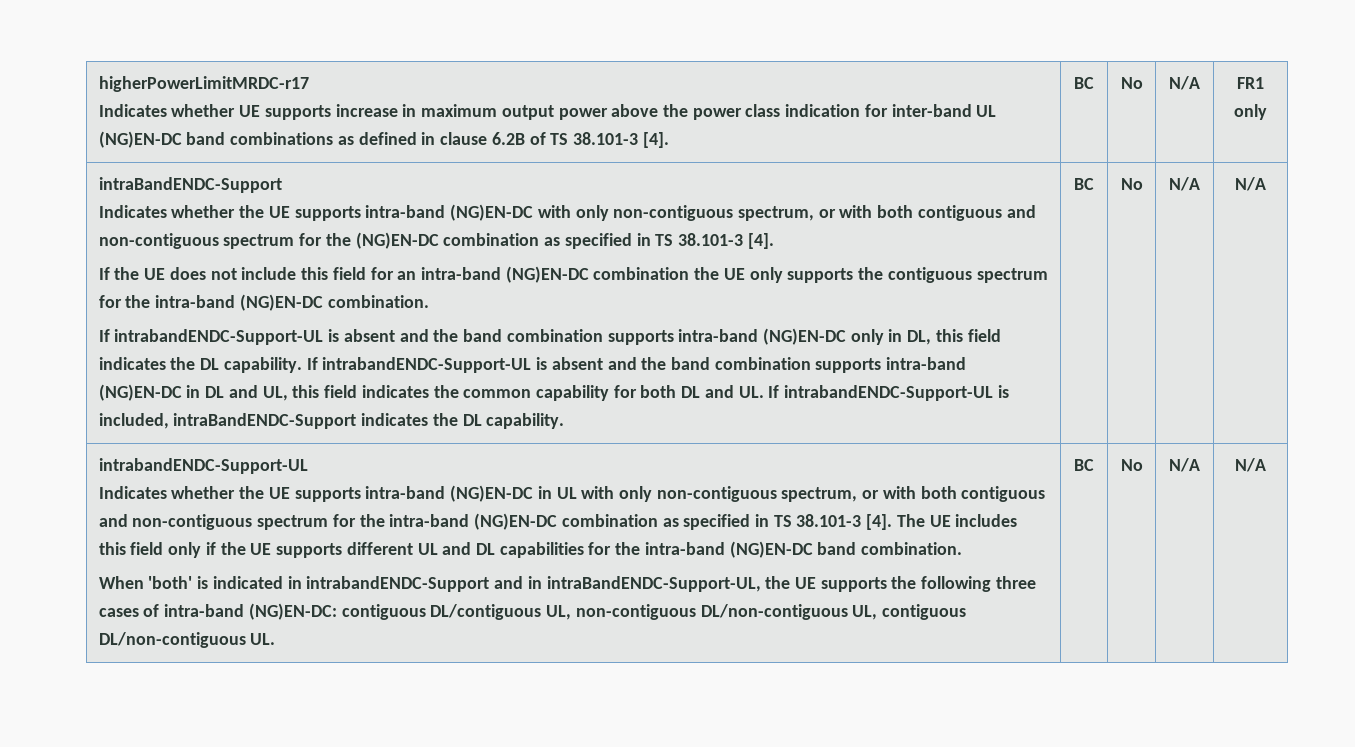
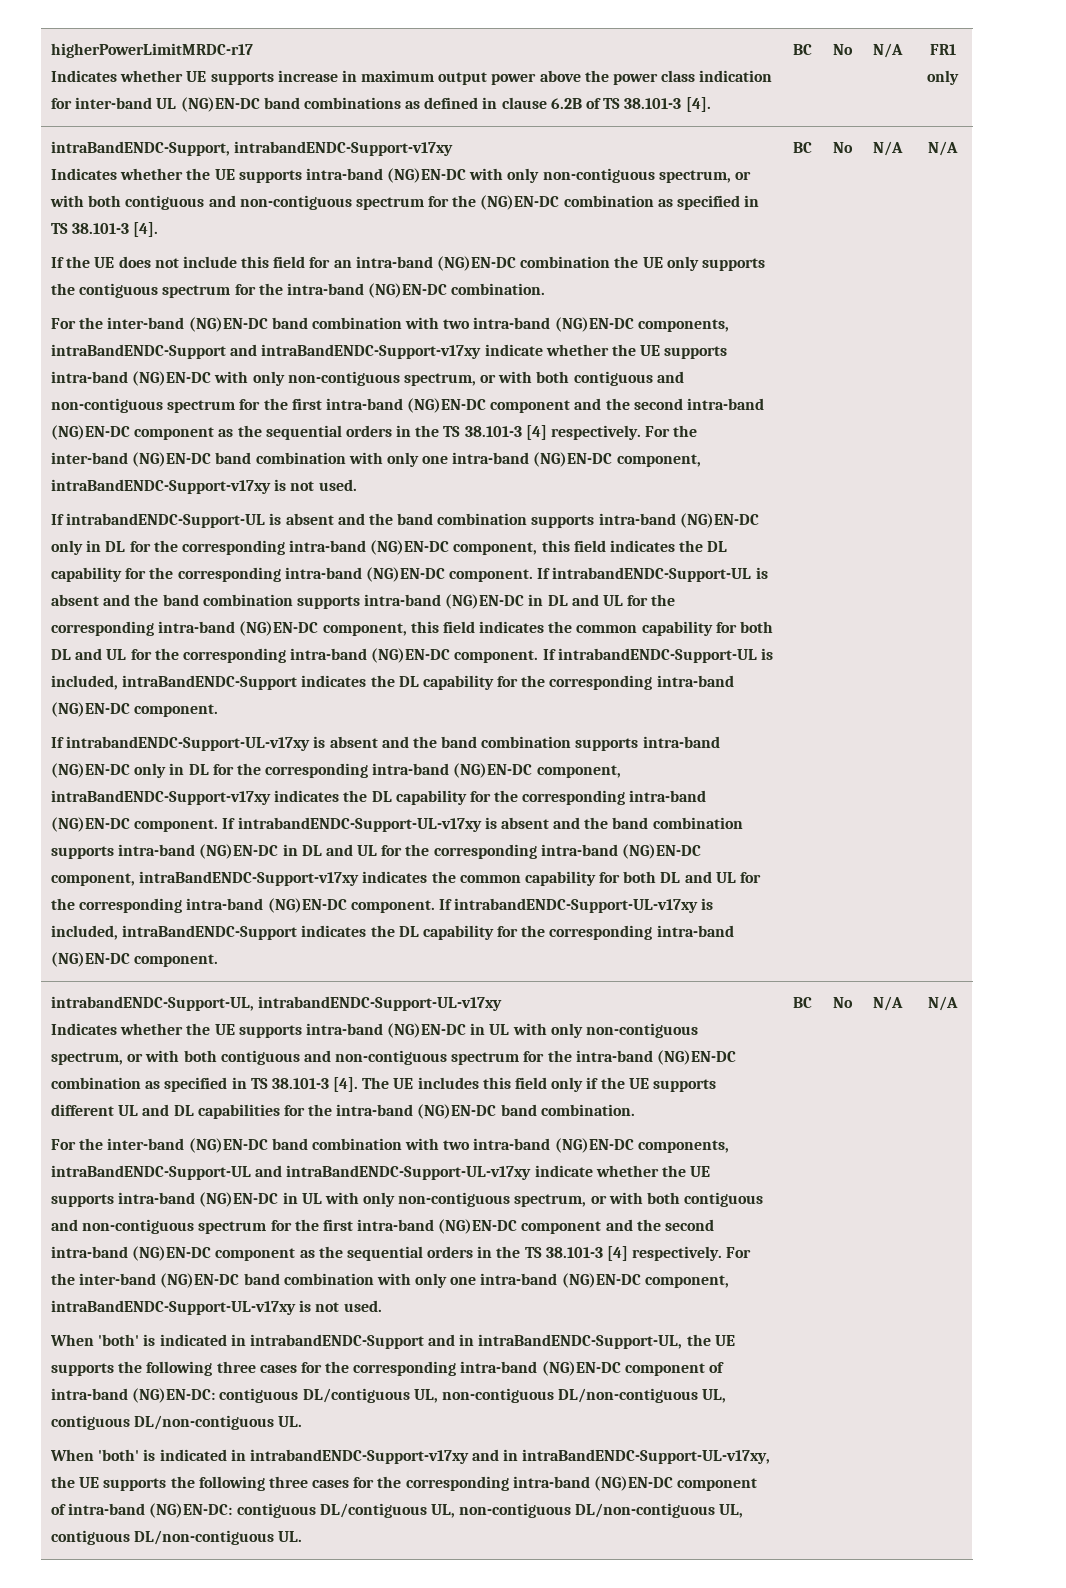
[98,177,282,193] intraBandENDC-Support -> [50,141,454,156] intraBandENDC-Support, intrabandENDC-Support-v17xy
(429, 301) none -> [50,317,729,332] [50,344,728,359] [50,371,684,386] [50,398,764,413] [50,425,698,440] [50,452,701,467] [50,479,357,494] // For the inter-band (NG)EN-DC band combination with two intra-band (NG)EN-DC components, intraBandENDC-Support and intraBandENDC-Support-v17xy indicate whether the UE supports intra-band (NG)EN-DC with only non-contiguous spectrum, or with both contiguous and non-contiguous spectrum for the first intra-band (NG)EN-DC component and the second intra-band (NG)EN-DC component as the sequential orders in the TS 38.101-3 [4] respectively. For the inter-band (NG)EN-DC band combination with only one intra-band (NG)EN-DC component, intraBandENDC-Support-v17xy is not used.
[907,330,932,345] DL, -> [105,540,538,555] DL for the corresponding intra-band (NG)EN-DC component,
[223,357,302,373] capability. -> [50,567,534,582] capability for the corresponding intra-band (NG)EN-DC component.
[262,386,288,401] UL, -> [602,594,676,606] [50,621,407,636] UL for the corresponding intra-band (NG)EN-DC component,
[738,386,764,398] UL. -> [106,648,539,663] UL for the corresponding intra-band (NG)EN-DC component.
[486,413,565,429] capability. -> [422,675,734,690] [50,702,219,717] [50,736,720,751] [50,763,621,778] [50,790,707,805] [50,817,743,832] [50,844,701,859] [50,871,761,886] [50,898,714,913] [50,925,734,940] [50,952,219,967] capability for the corresponding intra-band (NG)EN-DC component. // If intrabandENDC-Support-UL-v17xy is absent and the band combination supports intra-band (NG)EN-DC only in DL for the corresponding intra-band (NG)EN-DC component, intraBandENDC-Support-v17xy indicates the DL capability for the corresponding intra-band (NG)EN-DC component. If intrabandENDC-Support-UL-v17xy is absent and the band combination supports intra-band (NG)EN-DC in DL and UL for the corresponding intra-band (NG)EN-DC component, intraBandENDC-Support-v17xy indicates the common capability for both DL and UL for the corresponding intra-band (NG)EN-DC component. If intrabandENDC-Support-UL-v17xy is included, intraBandENDC-Support indicates the DL capability for the corresponding intra-band (NG)EN-DC component.
[98,458,308,474] intrabandENDC-Support-UL -> [50,996,503,1011] intrabandENDC-Support-UL, intrabandENDC-Support-UL-v17xy
(963, 548) none -> [50,1138,729,1153] [50,1165,711,1180] [50,1192,764,1207] [50,1219,714,1234] [50,1246,752,1261] [50,1273,729,1288] [50,1300,382,1315] // For the inter-band (NG)EN-DC band combination with two intra-band (NG)EN-DC components, intraBandENDC-Support-UL and intraBandENDC-Support-UL-v17xy indicate whether the UE supports intra-band (NG)EN-DC in UL with only non-contiguous spectrum, or with both contiguous and non-contiguous spectrum for the first intra-band (NG)EN-DC component and the second intra-band (NG)EN-DC component as the sequential orders in the TS 38.101-3 [4] respectively. For the inter-band (NG)EN-DC band combination with only one intra-band (NG)EN-DC component, intraBandENDC-Support-UL-v17xy is not used.
(139, 612) none -> [300,1361,724,1376] [50,1388,727,1403] [50,1415,303,1430] [49,1449,771,1464] [50,1476,758,1491] for the corresponding intra-band (NG)EN-DC component of intra-band (NG)EN-DC: contiguous DL/contiguous UL, non-contiguous DL/non-contiguous UL, contiguous DL/non-contiguous UL. // When 'both' is indicated in intrabandENDC-Support-v17xy and in intraBandENDC-Support-UL-v17xy, the UE supports the following three cases for the corresponding intra-band (NG)EN-DC component

